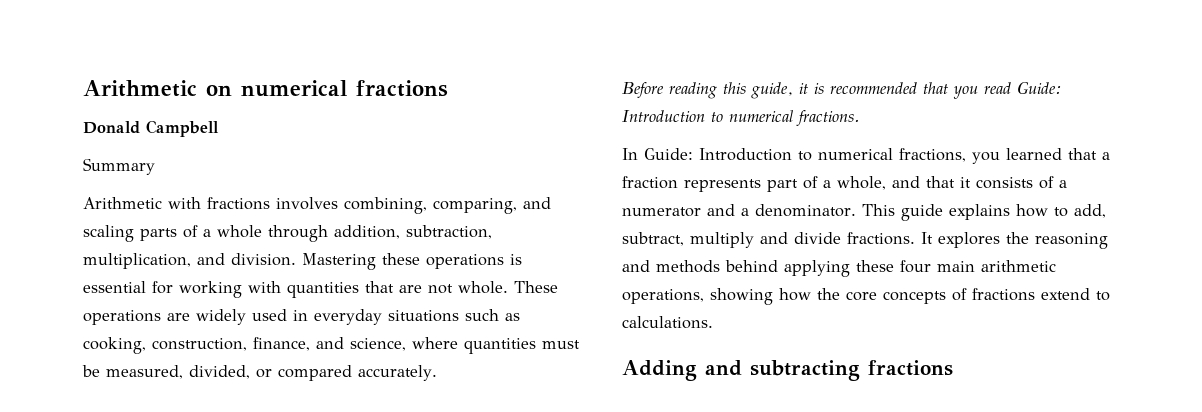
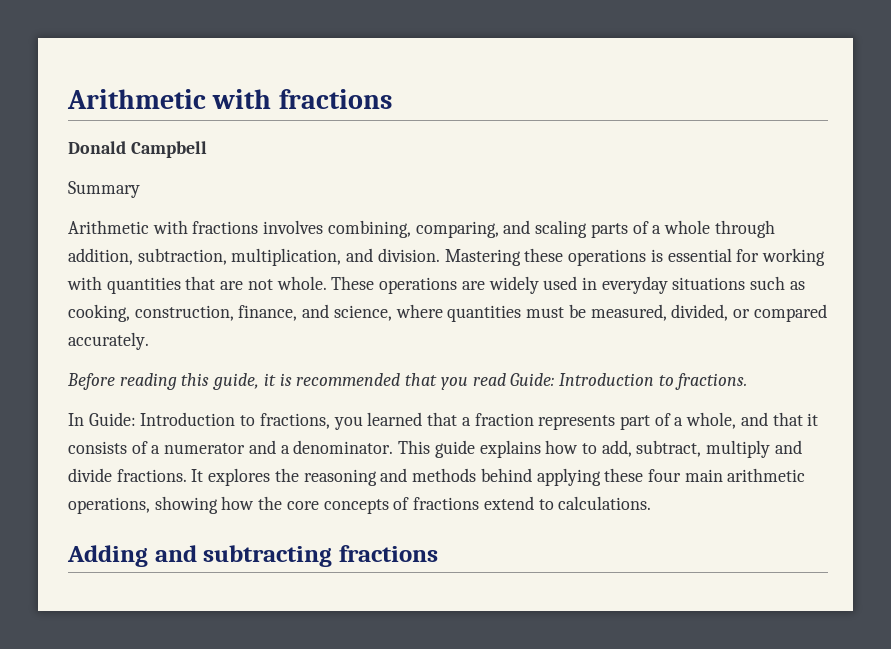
[83,80,347,97] Arithmetic on numerical -> [67,89,272,109] Arithmetic with
[729,110,793,122] numerical -> (674, 380) none
[818,148,893,160] numerical -> (256, 420) none

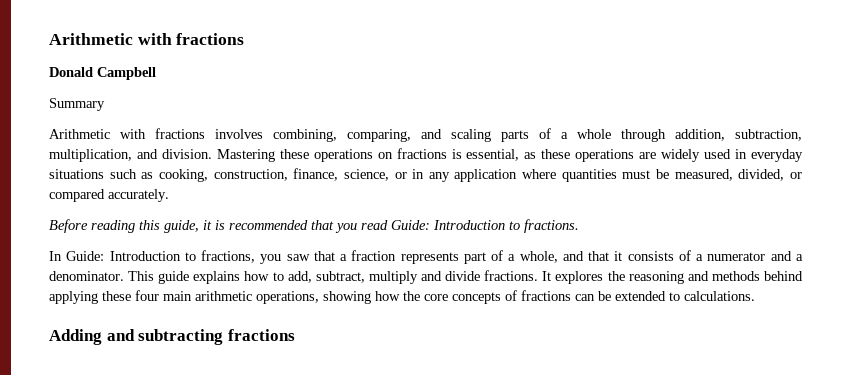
[650,248,825,266] [67,276,375,294] is essential for working with quantities that are not whole. These -> [377,148,571,161] on fractions is essential, as these
[302,304,392,321] and science, -> [343,169,518,182] science, or in any application
[367,412,423,426] learned -> [286,254,310,261] saw
[483,496,534,510] extend -> [575,291,666,301] can be extended

